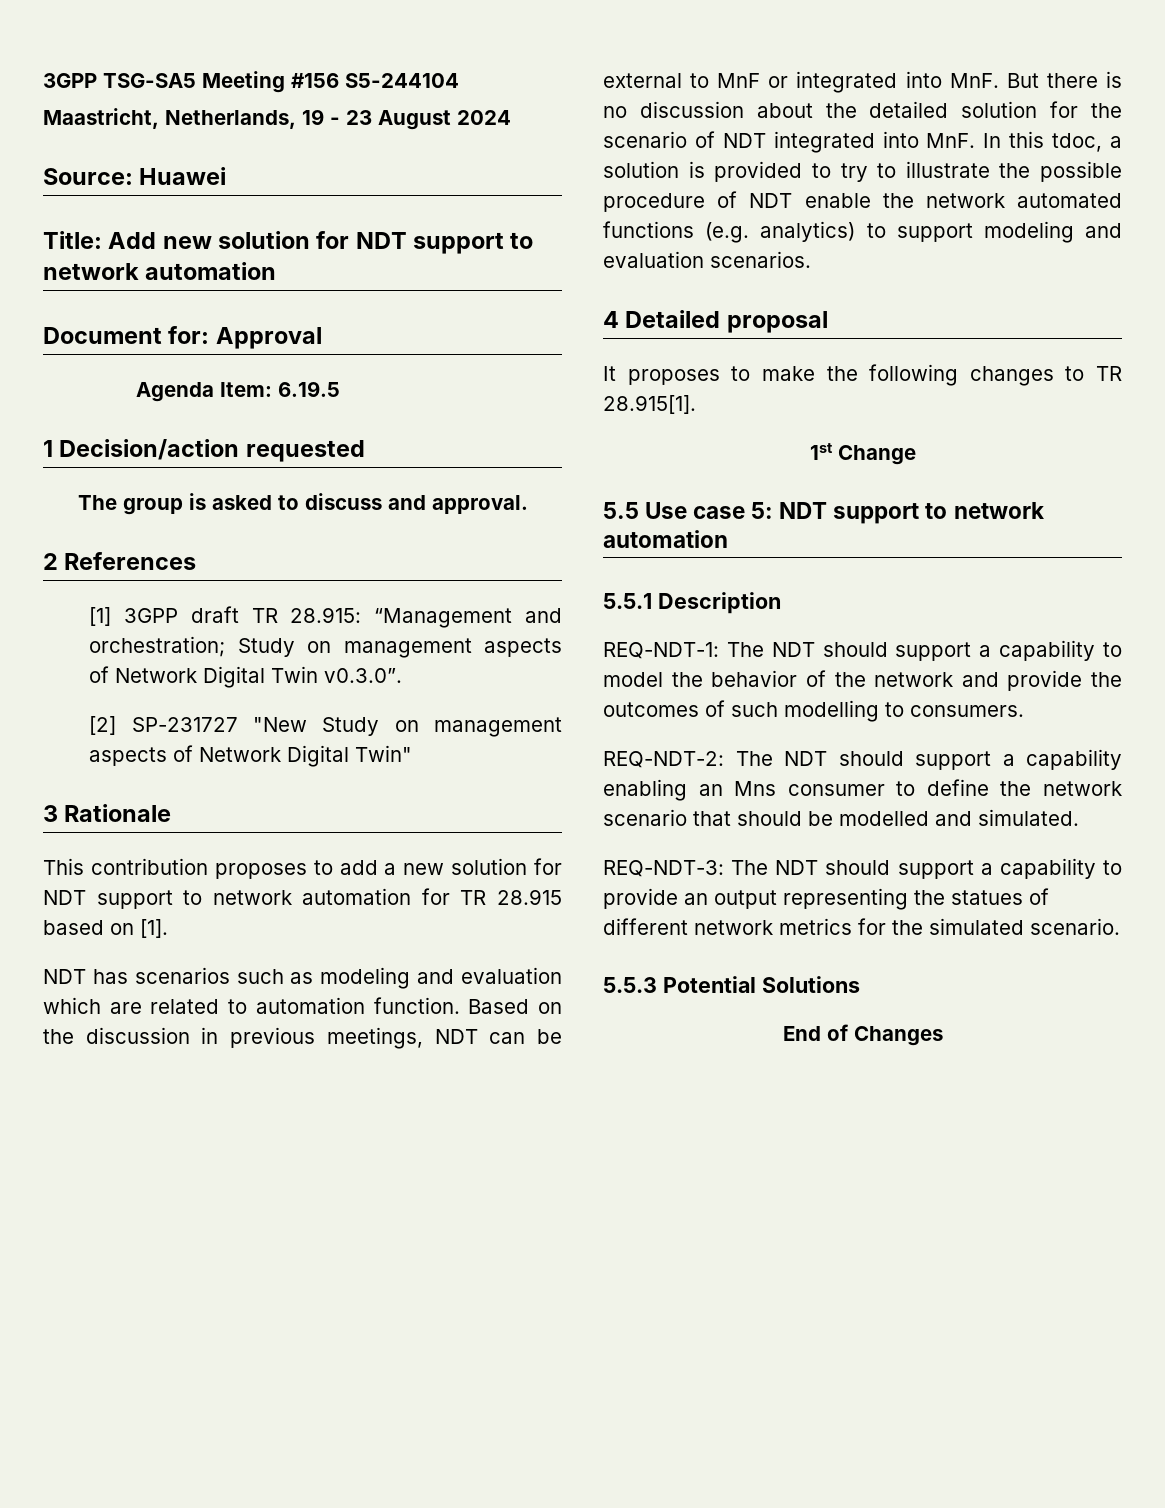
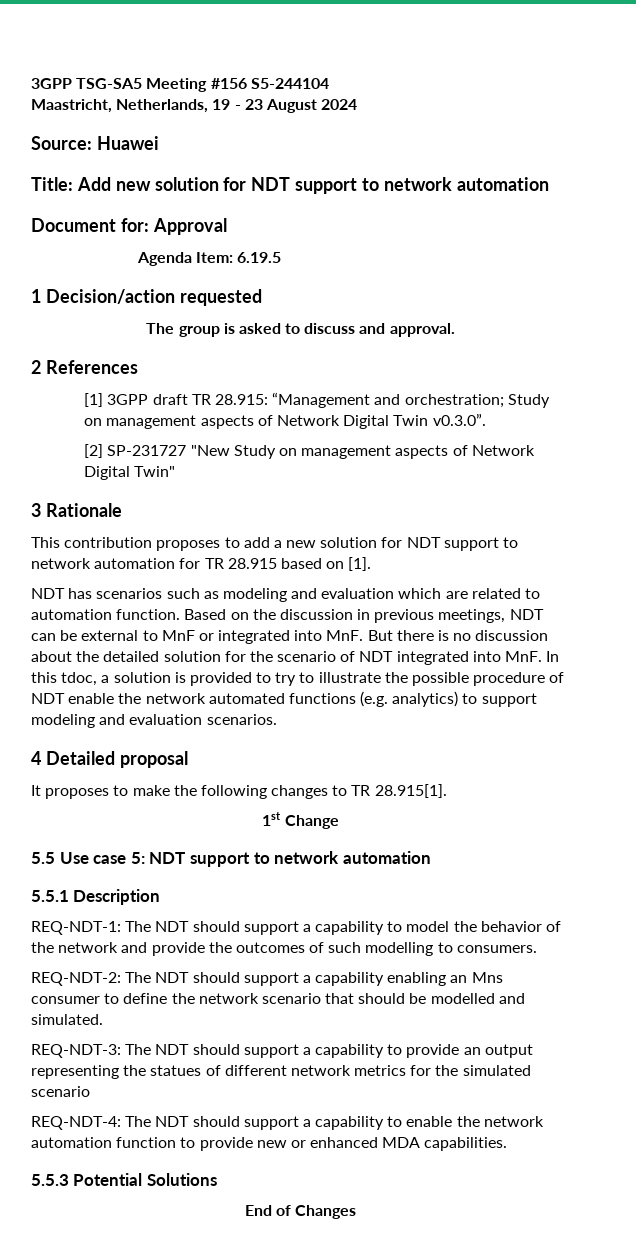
[1030,918,1120,935] scenario. -> [31,1086,90,1097] [31,1116,544,1130] [31,1137,508,1151] scenario // REQ-NDT-4: The NDT should support a capability to enable the network automation function to provide new or enhanced MDA capabilities.

